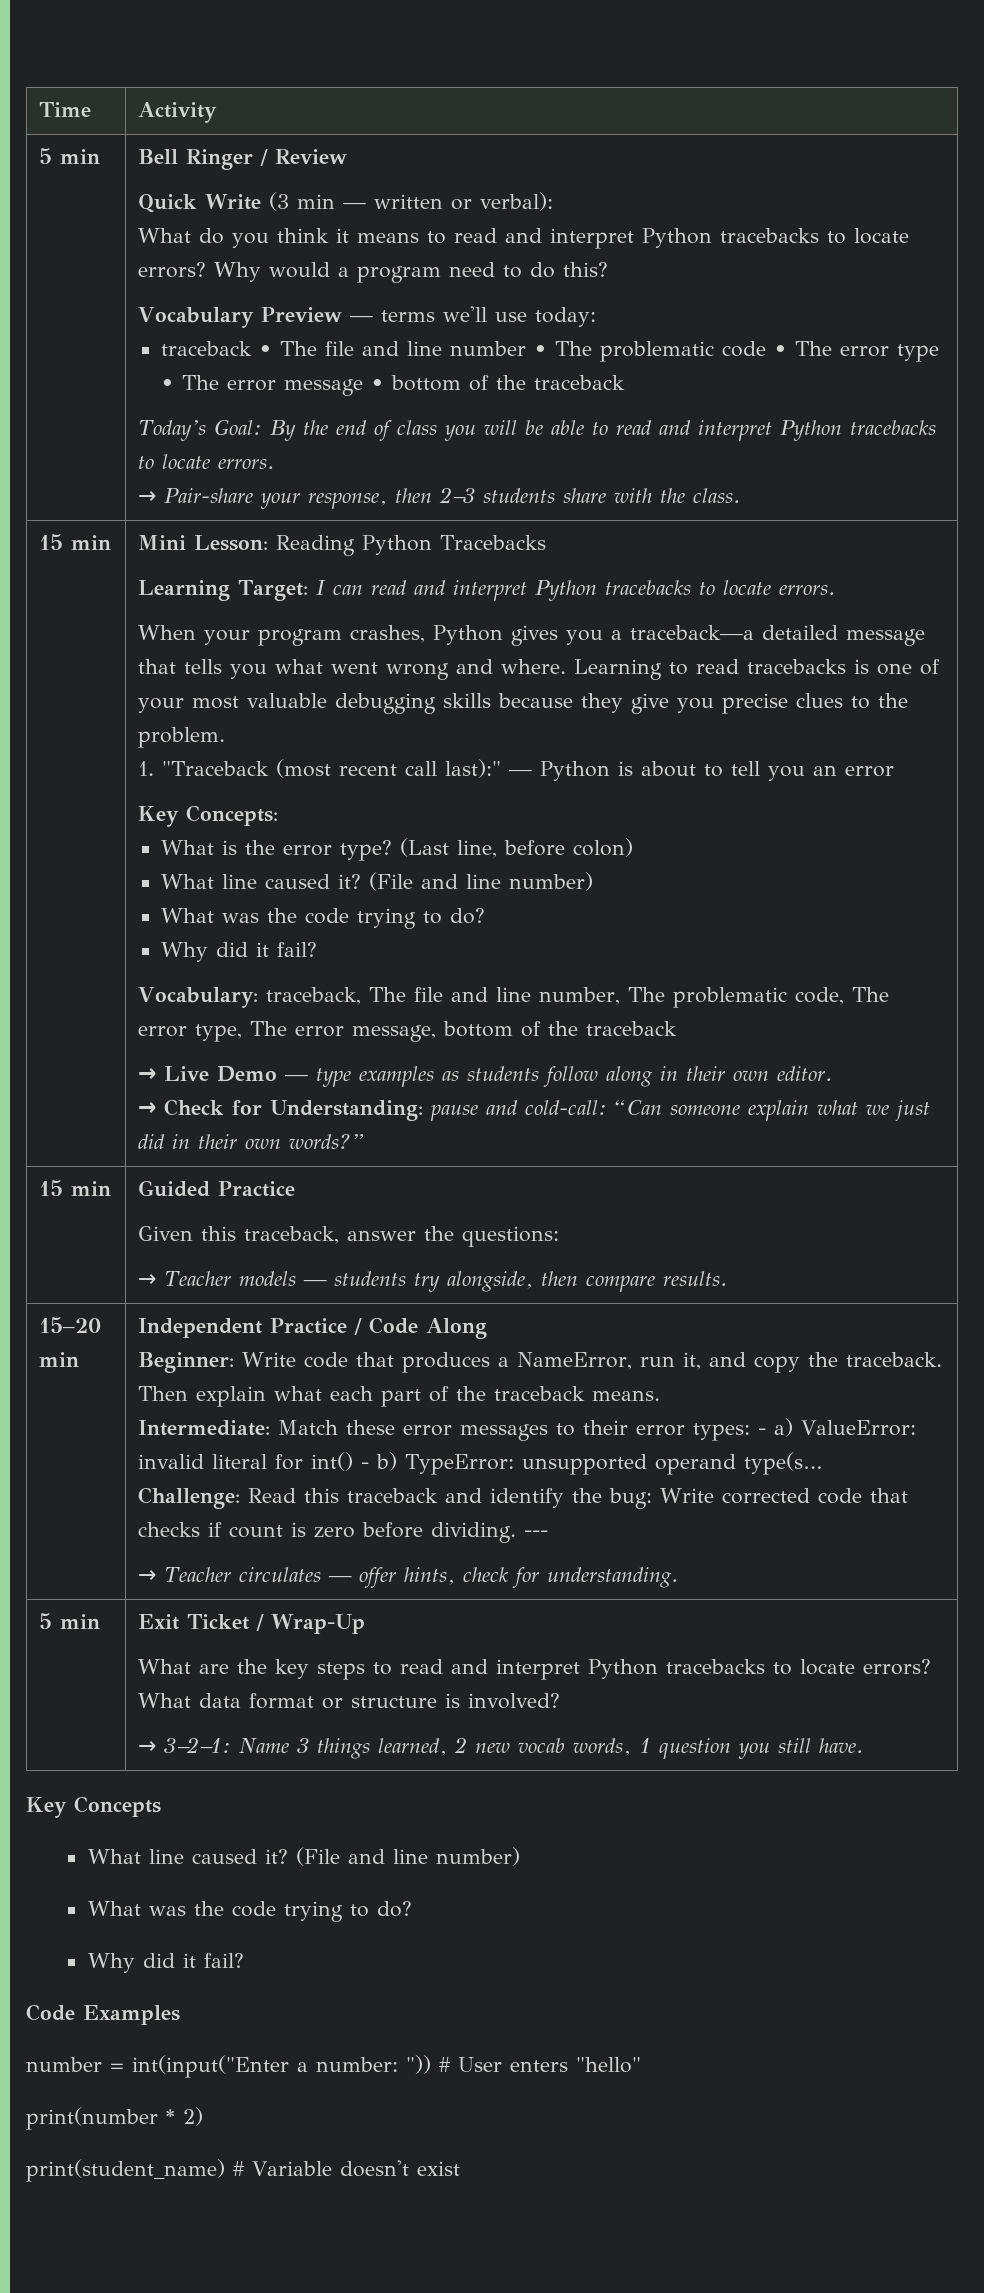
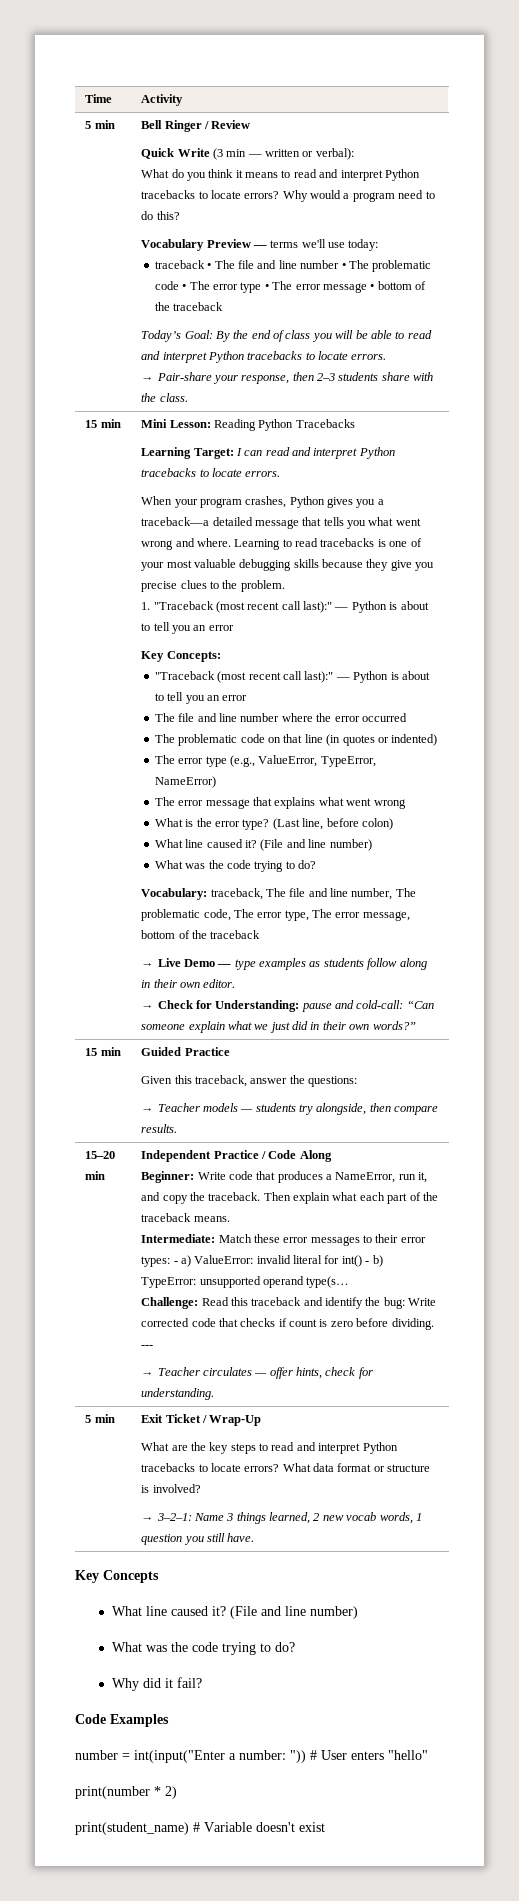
(278, 815) none -> [154,671,430,683] [154,692,248,704] [154,713,407,722] [154,734,438,746] [154,755,376,767] [154,776,216,788] [154,797,406,809] // "Traceback (most recent call last):" — Python is about to tell you an error // The file and line number where the error occurred // The problematic code on that line (in quotes or indented) // The error type (e.g., ValueError, TypeError, NameError) // The error message that explains what went wrong
[161,942,318,962] // Why did it fail? -> (317, 864) none

